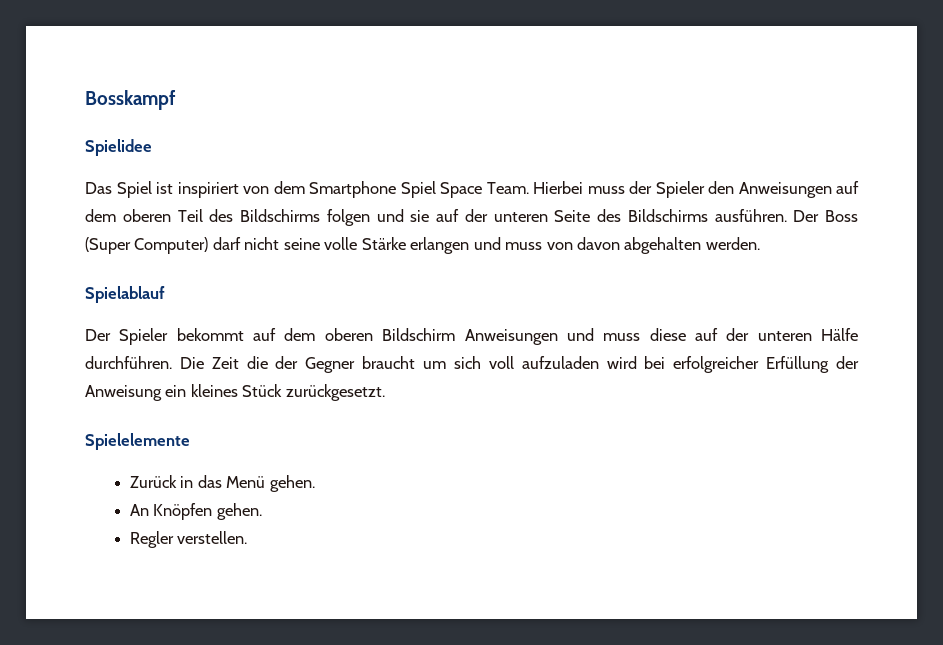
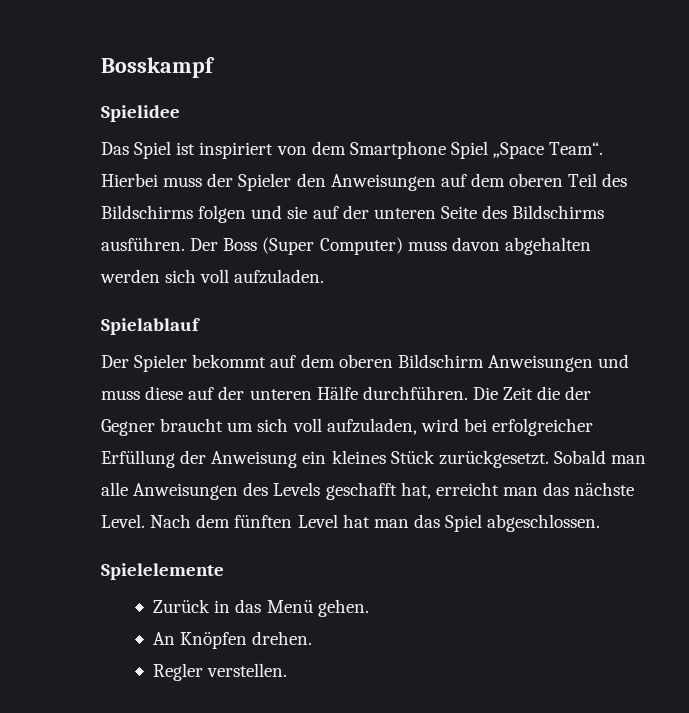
[440,182,529,198] Space Team. -> [493,142,604,159] „Space Team“.
[212,237,760,254] darf nicht seine volle Stärke erlangen und muss von davon abgehalten werden. -> [407,237,591,255] [100,269,325,284] muss davon abgehalten werden sich voll aufzuladen.
[521,356,599,369] aufzuladen -> [326,418,417,435] aufzuladen,
(385, 392) none -> [553,450,647,464] [101,482,635,500] [101,514,601,532] Sobald man alle Anweisungen des Levels geschafft hat, erreicht man das nächste Level. Nach dem fünften Level hat man das Spiel abgeschlossen.
[216,503,262,520] gehen. -> [252,631,313,645] drehen.

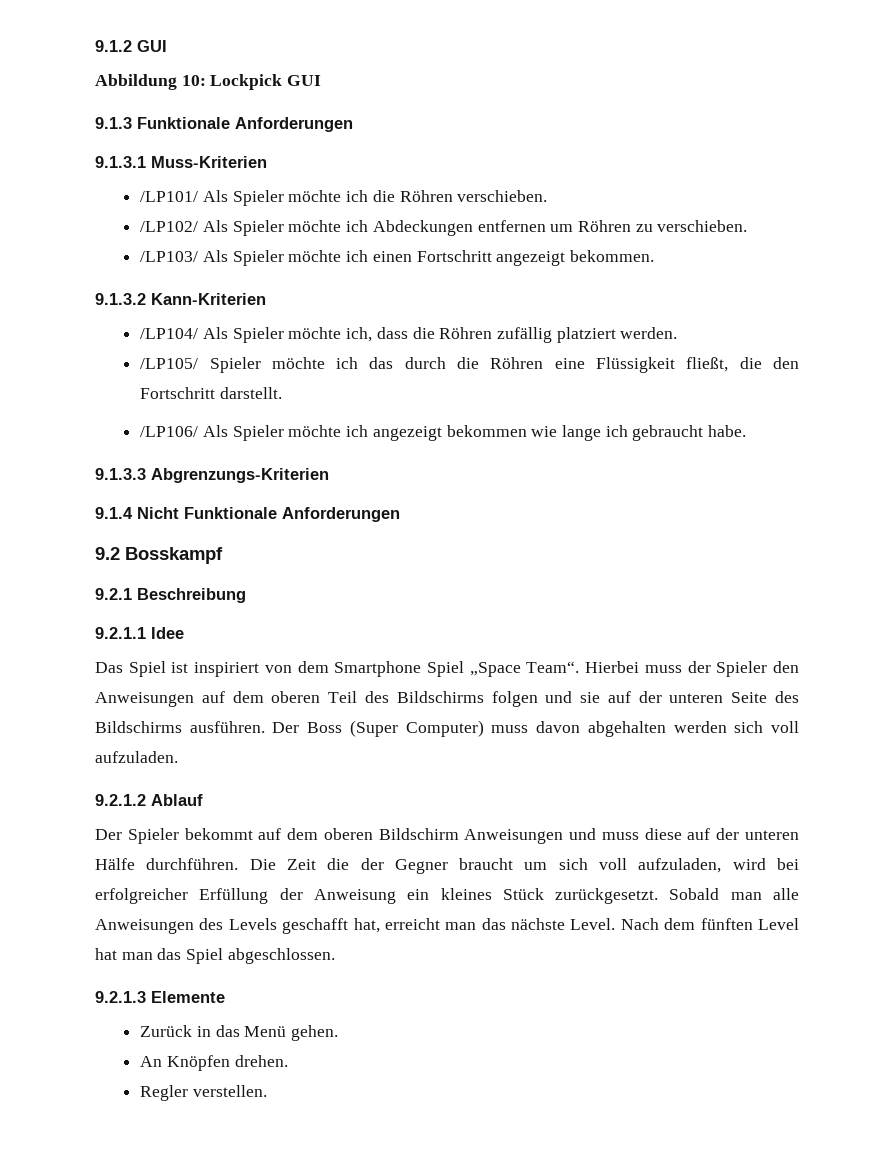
[101,57,215,78] [101,105,180,122] Bosskampf // Spielidee -> [95,40,167,52] [95,74,322,90] [95,117,353,132] [95,156,267,168] [140,190,548,206] [140,220,748,236] [140,250,654,266] [95,293,266,305] [140,327,678,343] [140,357,799,373] [140,387,282,399] [140,425,747,441] [95,468,329,483] [95,507,400,522] [95,547,223,564] [95,588,246,603] [95,627,184,639] 9.1.2 GUI // Abbildung 10: Lockpick GUI // 9.1.3 Funktionale Anforderungen // 9.1.3.1 Muss-Kriterien // /LP101/ Als Spieler möchte ich die Röhren verschieben. // /LP102/ Als Spieler möchte ich Abdeckungen entfernen um Röhren zu verschieben. // /LP103/ Als Spieler möchte ich einen Fortschritt angezeigt bekommen. // 9.1.3.2 Kann-Kriterien // /LP104/ Als Spieler möchte ich, dass die Röhren zufällig platziert werden. // /LP105/ Spieler möchte ich das durch die Röhren eine Flüssigkeit fließt, die den Fortschritt darstellt. // /LP106/ Als Spieler möchte ich angezeigt bekommen wie lange ich gebraucht habe. // 9.1.3.3 Abgrenzungs-Kriterien // 9.1.4 Nicht Funktionale Anforderungen // 9.2 Bosskampf // 9.2.1 Beschreibung // 9.2.1.1 Idee
[101,318,200,335] Spielablauf -> [95,794,203,806] 9.2.1.2 Ablauf
[101,563,224,580] Spielelemente -> [95,991,225,1003] 9.2.1.3 Elemente

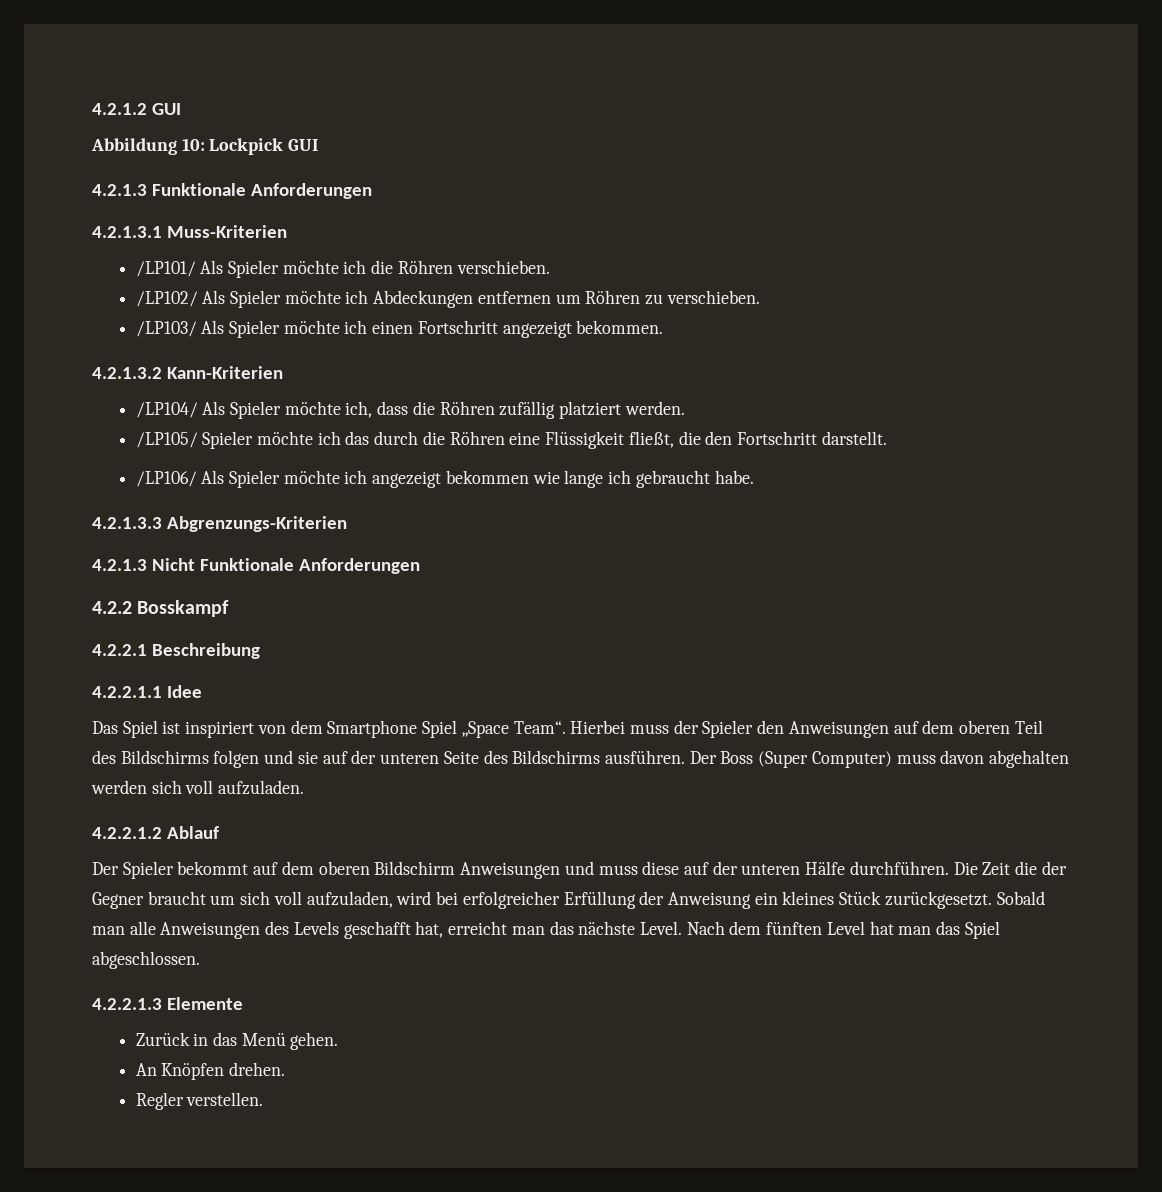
[95,40,132,52] 9.1.2 -> [92,103,147,115] 4.2.1.2
[95,117,353,132] [95,156,146,168] 9.1.3 Funktionale Anforderungen // 9.1.3.1 -> [92,183,372,199] [92,226,162,238] 4.2.1.3 Funktionale Anforderungen // 4.2.1.3.1
[95,293,146,305] 9.1.3.2 -> [92,367,162,379] 4.2.1.3.2
[95,468,146,480] 9.1.3.3 -> [92,517,162,529] 4.2.1.3.3
[95,507,133,519] 9.1.4 -> [92,559,147,571] 4.2.1.3
[95,547,120,560] 9.2 -> [92,601,132,614] 4.2.2
[95,588,132,600] 9.2.1 -> [92,644,147,656] 4.2.2.1
[95,627,146,639] 9.2.1.1 -> [92,686,162,698] 4.2.2.1.1
[95,794,146,806] 9.2.1.2 -> [92,827,162,839] 4.2.2.1.2
[95,991,146,1003] 9.2.1.3 -> [92,998,162,1010] 4.2.2.1.3

